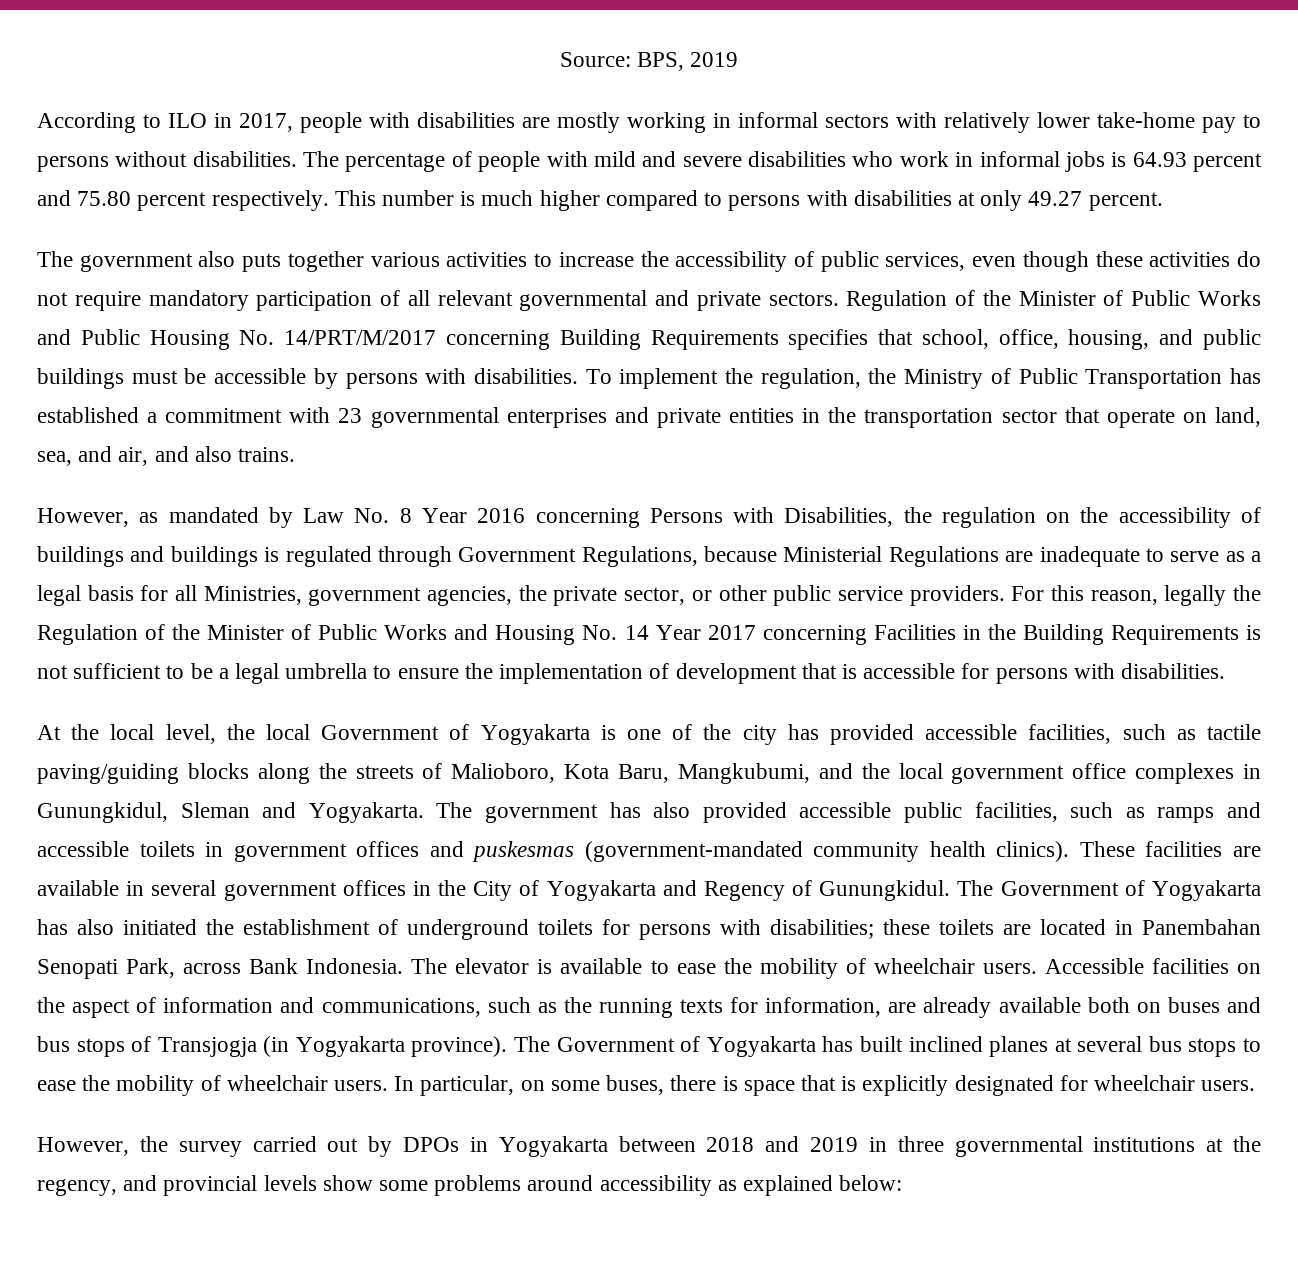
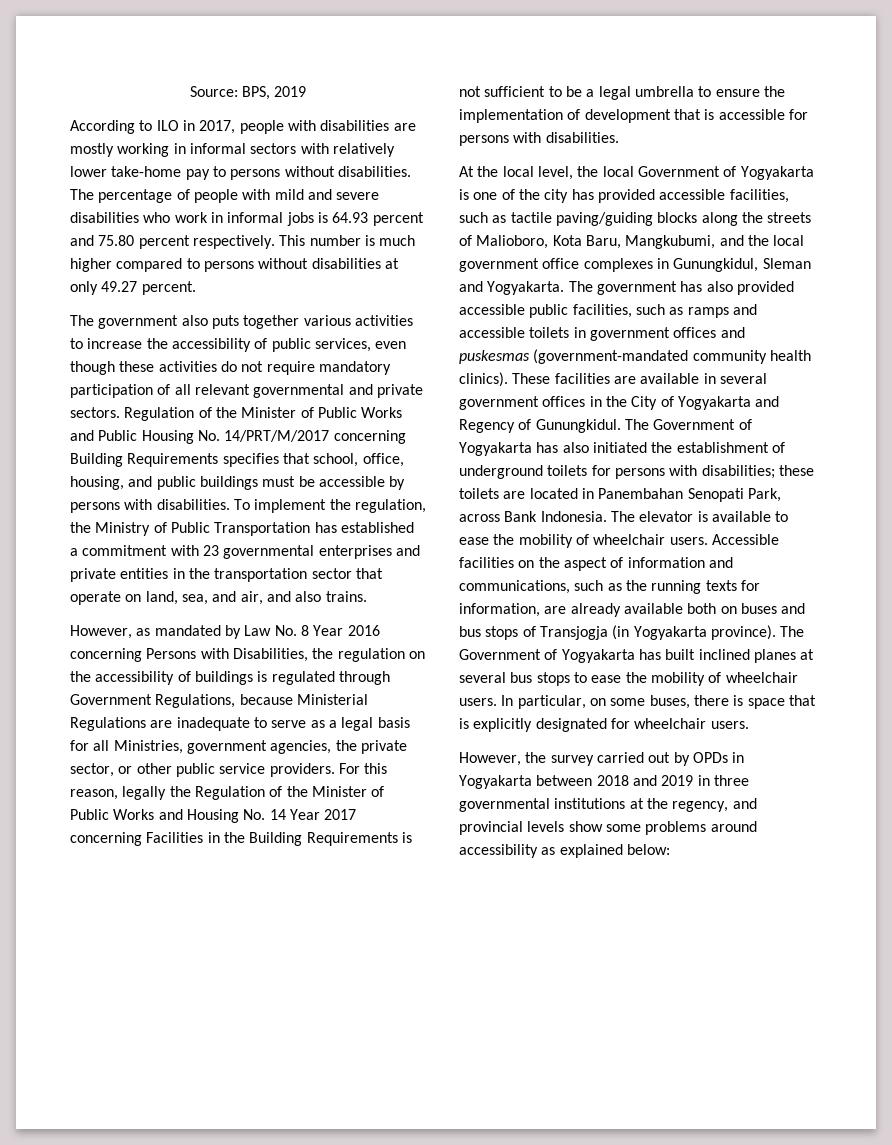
[806,190,848,206] with -> [258,258,309,269] without
[130,546,258,567] and buildings -> (253, 678) none
[402,1137,459,1152] DPOs -> [692,752,728,763] OPDs

